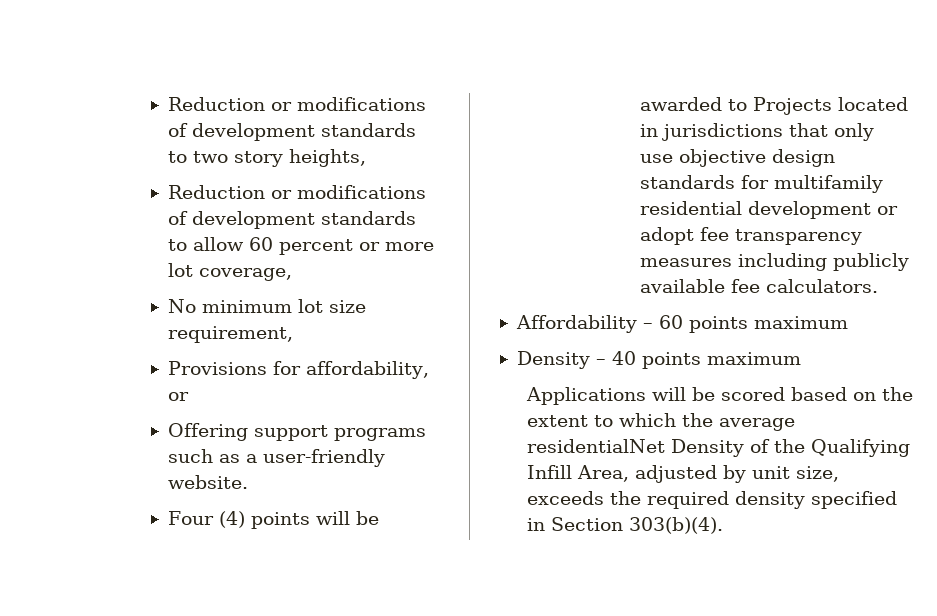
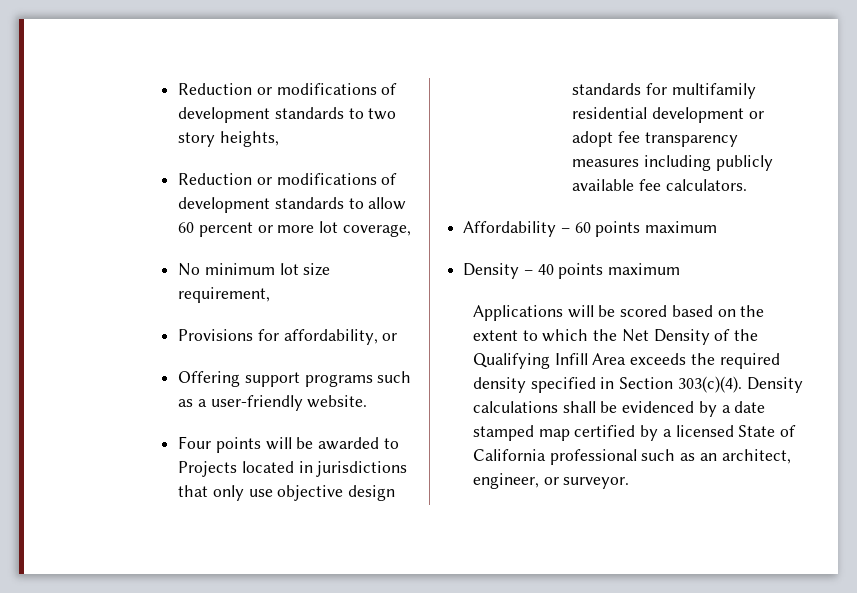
[219,511,246,528] (4) -> (212, 442) none
[718,418,795,431] [526,439,665,453] average residentialNet -> [621,329,649,342] Net
[576,465,839,483] Area, adjusted by unit size, -> [592,353,627,365] Area
[628,517,723,534] 303(b)(4). -> [677,376,803,393] [472,401,766,417] [472,425,796,441] [472,449,791,465] [472,473,630,489] 303(c)(4). Density calculations shall be evidenced by a date stamped map certified by a licensed State of California professional such as an architect, engineer, or surveyor.

